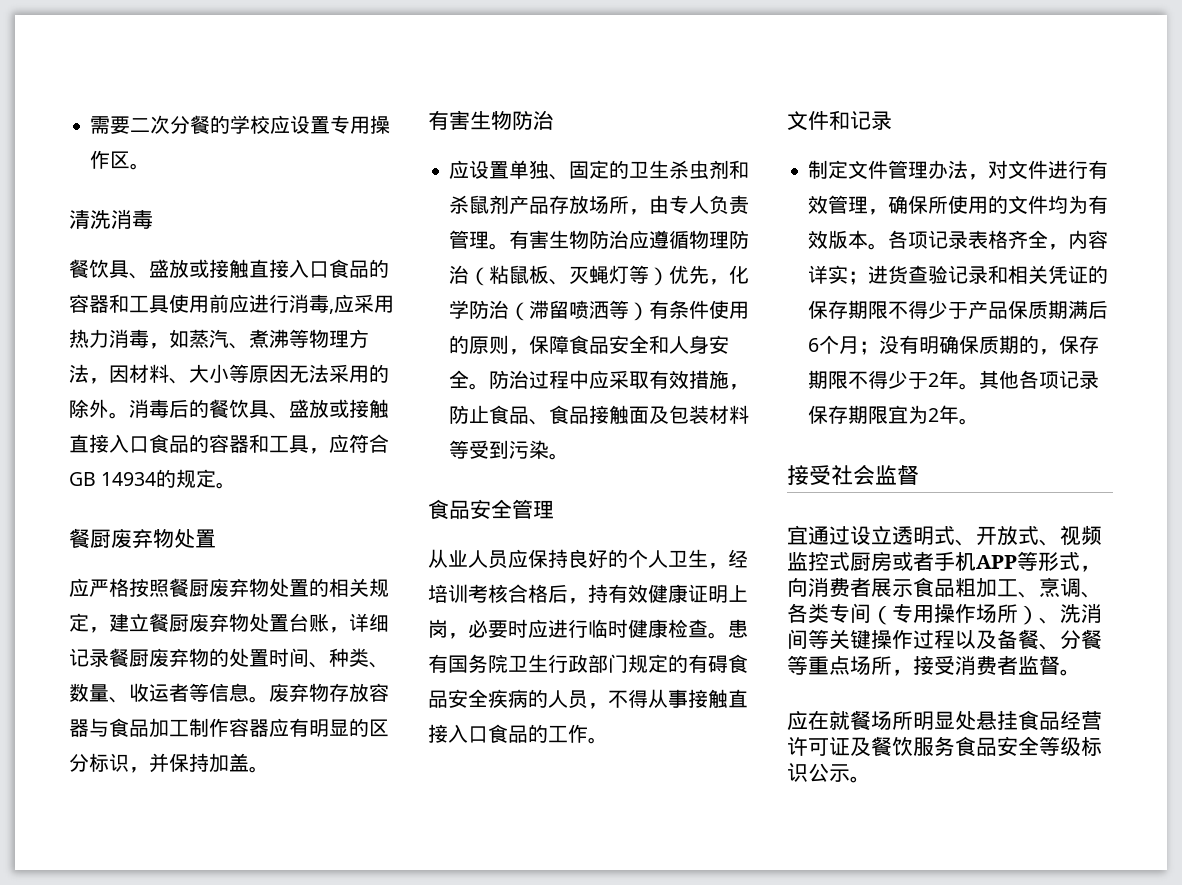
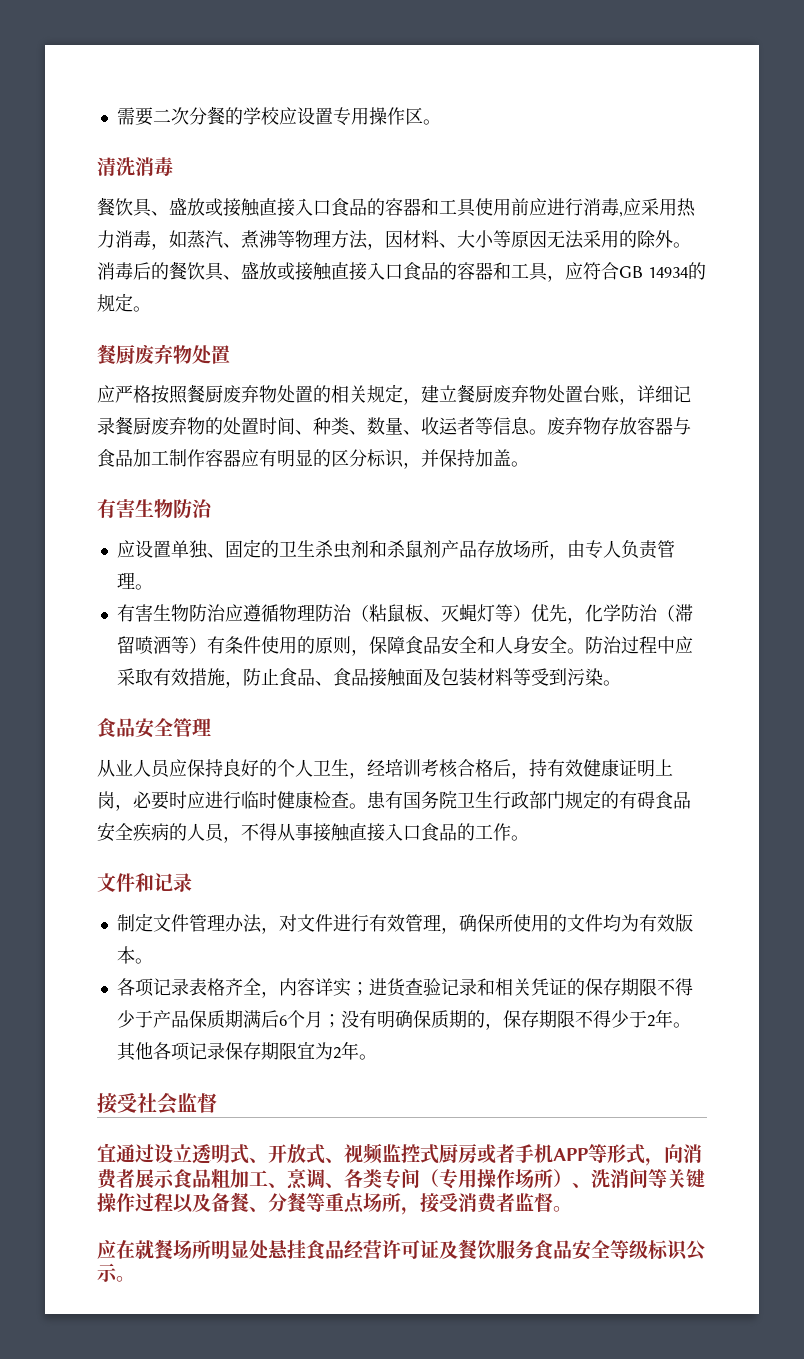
(510, 246) none -> (153, 587) //
(889, 246) none -> (153, 961) //

